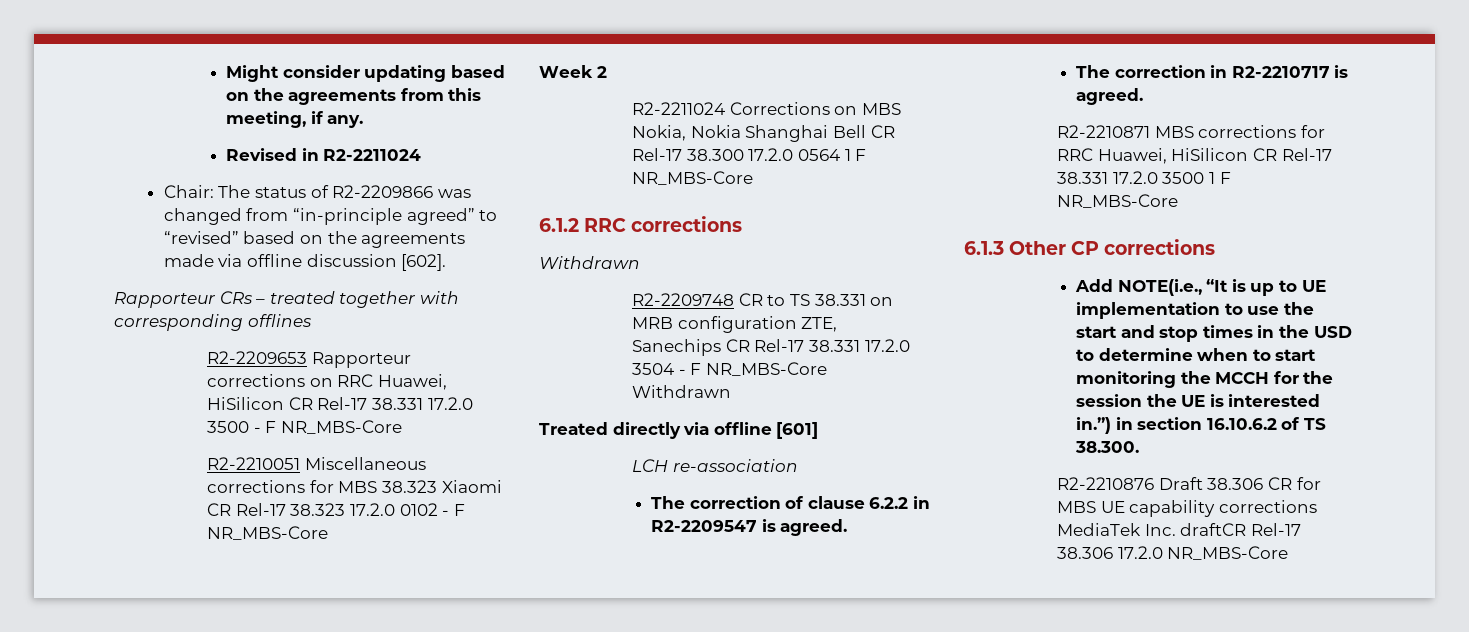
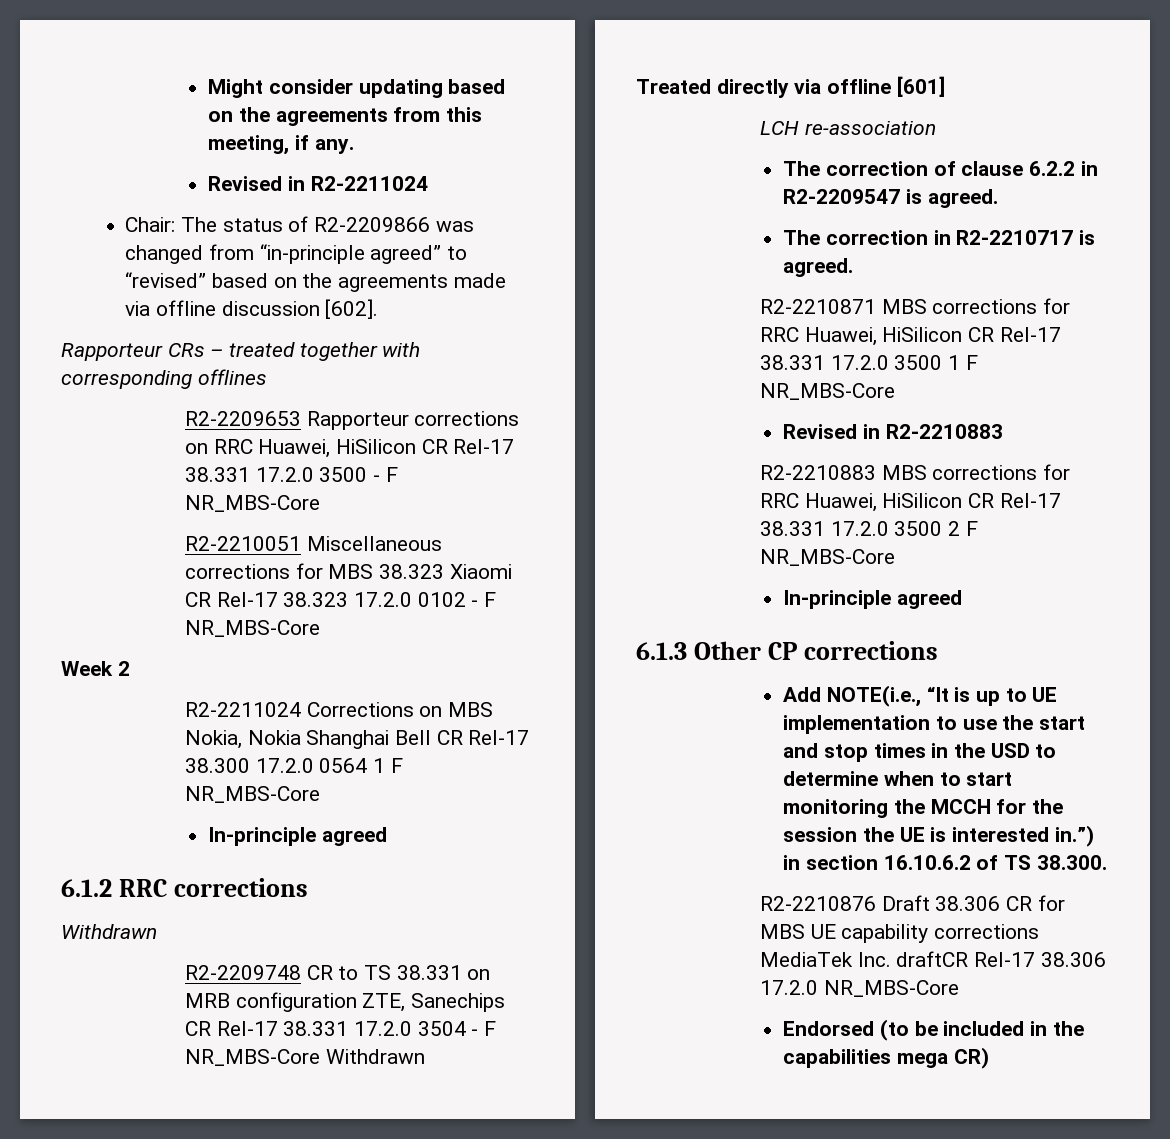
(754, 178) none -> [208,827,387,846] // In-principle agreed
(1179, 201) none -> [783,424,1003,439] [760,464,1071,480] [760,493,1061,512] [760,521,978,536] [760,549,896,566] [783,590,962,609] // Revised in R2-2210883 // R2-2210883 MBS corrections for RRC Huawei, HiSilicon CR Rel-17 38.331 17.2.0 3500 2 F NR_MBS-Core // In-principle agreed
(1289, 553) none -> [783,1019,1084,1041] [783,1047,989,1069] // Endorsed (to be included in the capabilities mega CR)

